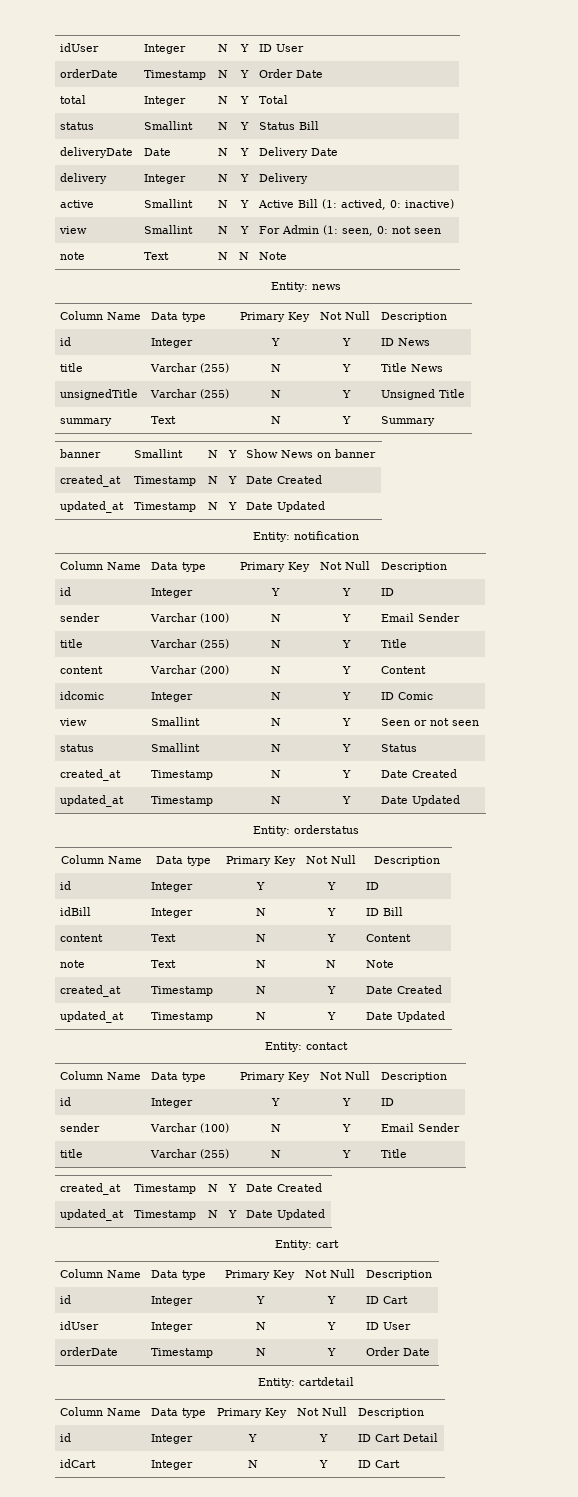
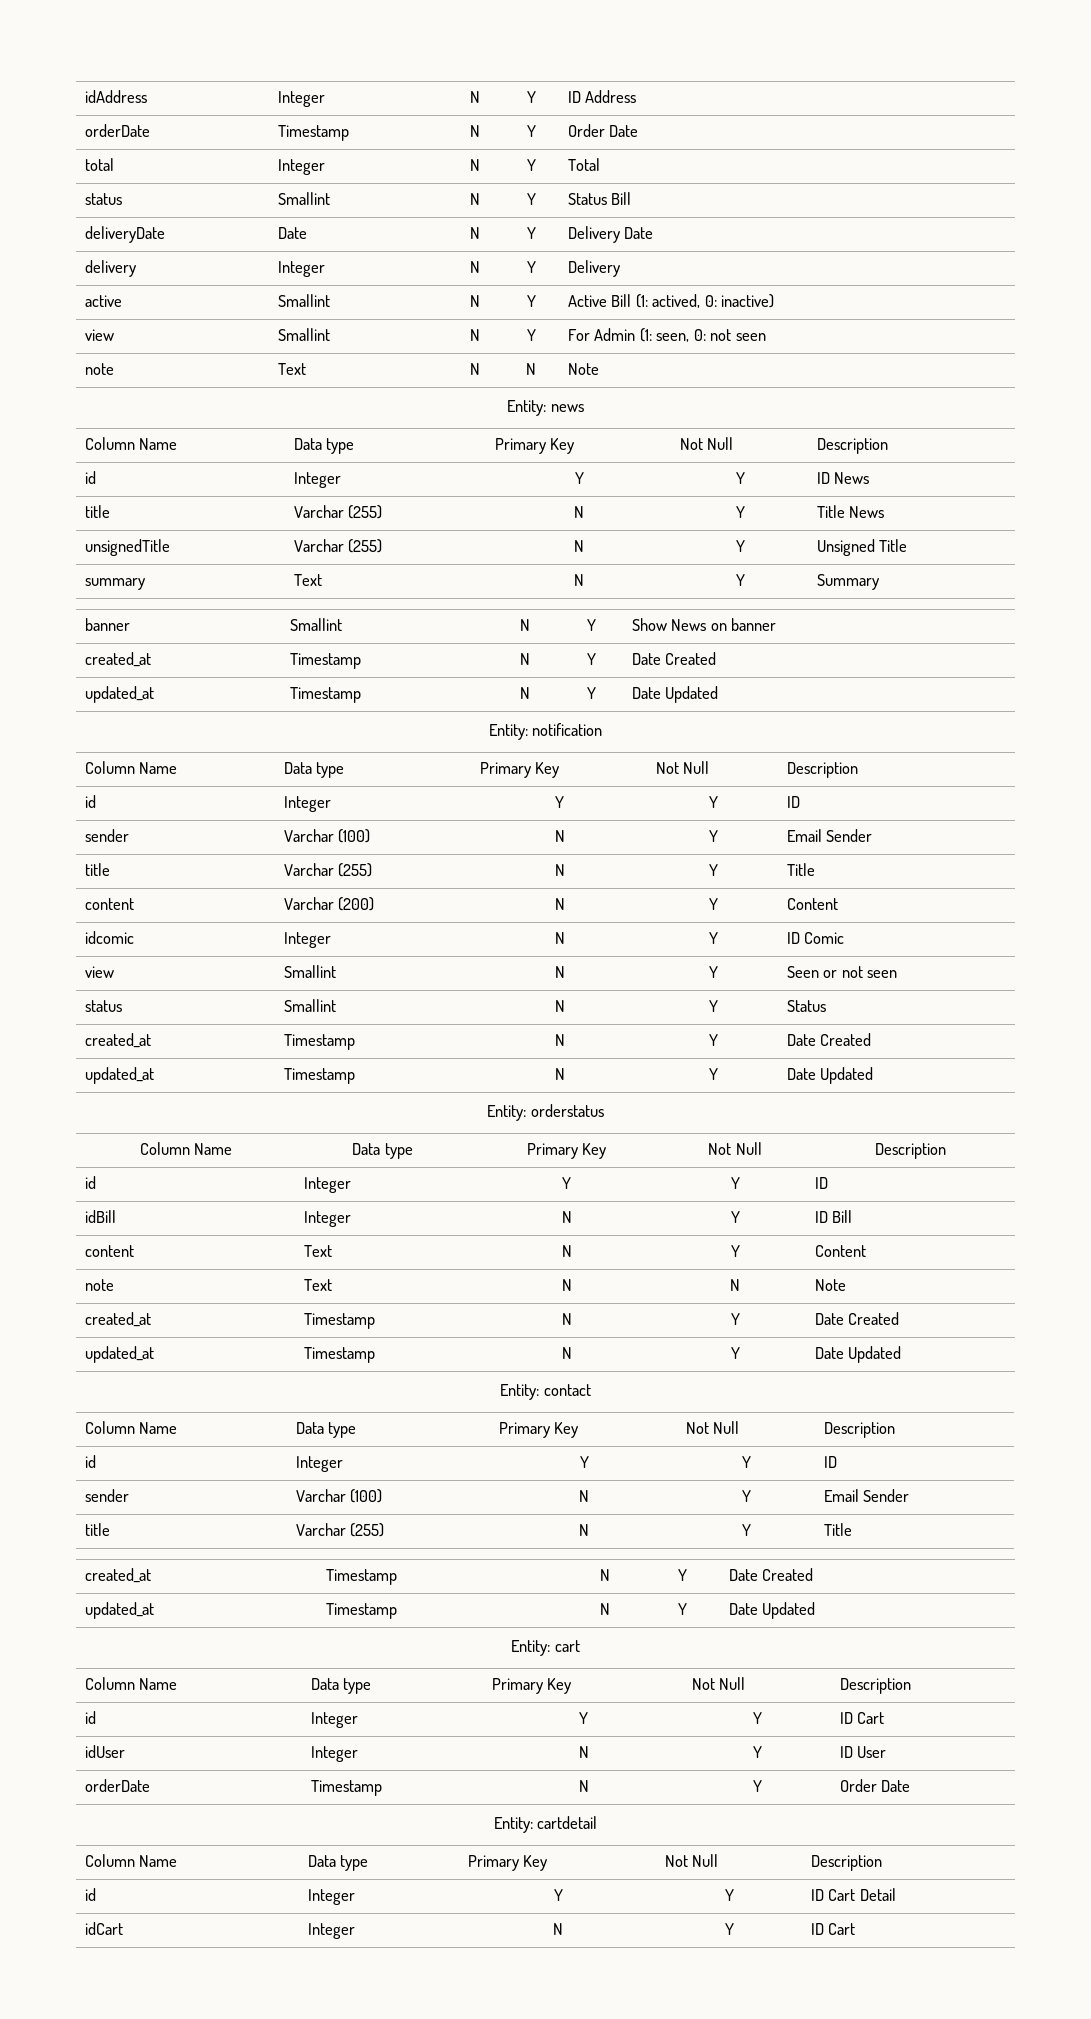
[60,43,100,52] [144,44,187,54] [218,44,228,52] [239,44,249,52] [259,44,305,52] idUser | Integer | N | Y | ID User -> [84,90,147,103] [277,91,325,107] [469,91,480,103] [526,91,536,103] [567,90,637,103] idAddress | Integer | N | Y | ID Address

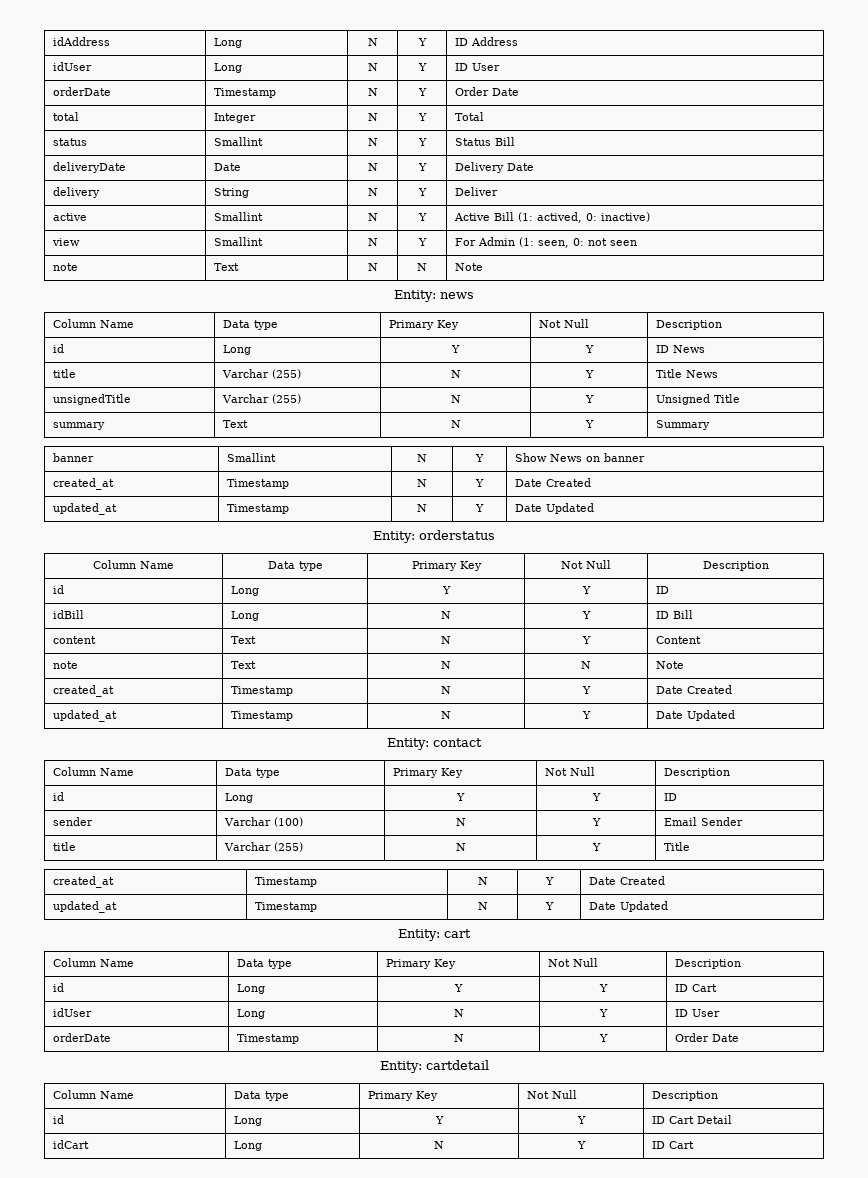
[277,91,325,107] Integer -> [213,38,242,48] Long
(637, 96) none -> [52,62,92,71] [213,63,242,73] [367,63,378,71] [417,63,427,71] [454,63,500,71] // idUser | Long | N | Y | ID User
[277,261,325,277] [469,261,480,273] [526,261,536,273] [567,260,620,277] Integer | N | Y | Delivery -> [213,188,249,198] [367,188,378,196] [417,188,427,196] [454,187,498,196] String | N | Y | Deliver
[293,472,341,488] Integer -> [222,345,251,355] Long
[488,723,603,740] [84,761,178,774] [283,762,345,778] [479,762,560,778] [655,761,710,774] [786,762,858,778] [84,795,96,808] [283,796,331,812] [555,796,564,808] [708,796,718,808] [786,796,800,808] [84,829,129,842] [283,829,371,843] [554,830,565,842] [708,830,718,842] [786,829,873,842] [84,863,110,876] [283,863,373,877] [554,864,565,876] [708,864,718,876] [786,863,815,876] [84,898,134,910] [283,897,375,911] [554,898,565,910] [708,898,718,910] [786,898,838,910] [84,931,134,944] [283,932,331,948] [554,932,565,944] [708,932,718,944] [786,932,845,944] [84,966,114,978] [283,965,336,978] [554,966,565,978] [708,966,718,978] [786,966,898,978] [84,1000,122,1012] [283,999,336,1012] [554,1000,565,1012] [708,1000,718,1012] [786,1000,826,1012] [84,1033,151,1048] [283,1034,355,1050] [554,1034,565,1046] [708,1034,718,1046] [786,1033,872,1046] [84,1067,154,1084] [283,1068,355,1084] [554,1068,565,1080] [708,1068,718,1080] [786,1067,874,1084] // Entity: notification // Column Name | Data type | Primary Key | Not Null | Description // id | Integer | Y | Y | ID // sender | Varchar (100) | N | Y | Email Sender // title | Varchar (255) | N | Y | Title // content | Varchar (200) | N | Y | Content // idcomic | Integer | N | Y | ID Comic // view | Smallint | N | Y | Seen or not seen // status | Smallint | N | Y | Status // created_at | Timestamp | N | Y | Date Created // updated_at | Timestamp | N | Y | Date Updated -> (594, 508) none
[303,1177,351,1193] Integer -> [230,586,259,596] Long
[303,1211,351,1227] Integer -> [230,611,259,621] Long
[295,1456,343,1472] Integer -> [224,793,253,803] Long
[310,1712,358,1728] Integer -> [236,984,265,994] Long
[310,1746,358,1762] Integer -> [236,1009,265,1019] Long
[307,1889,355,1905] Integer -> [233,1116,262,1126] Long
[307,1923,355,1939] Integer -> [233,1141,262,1151] Long

